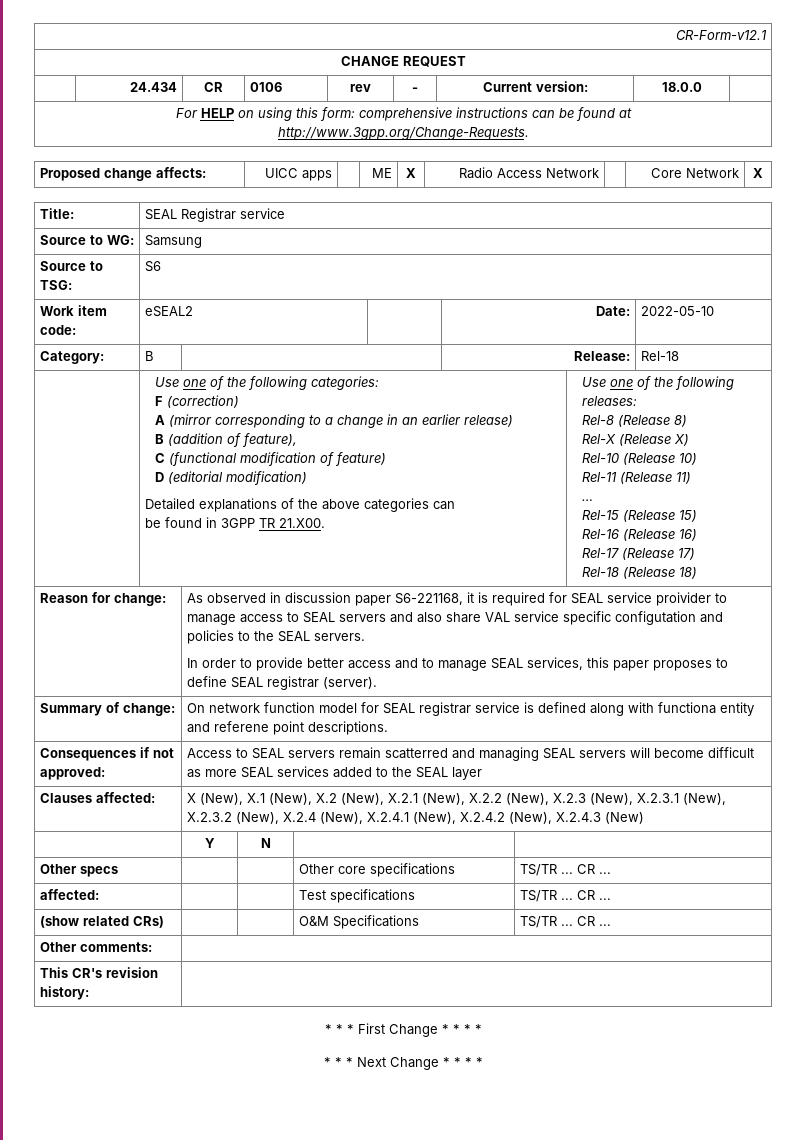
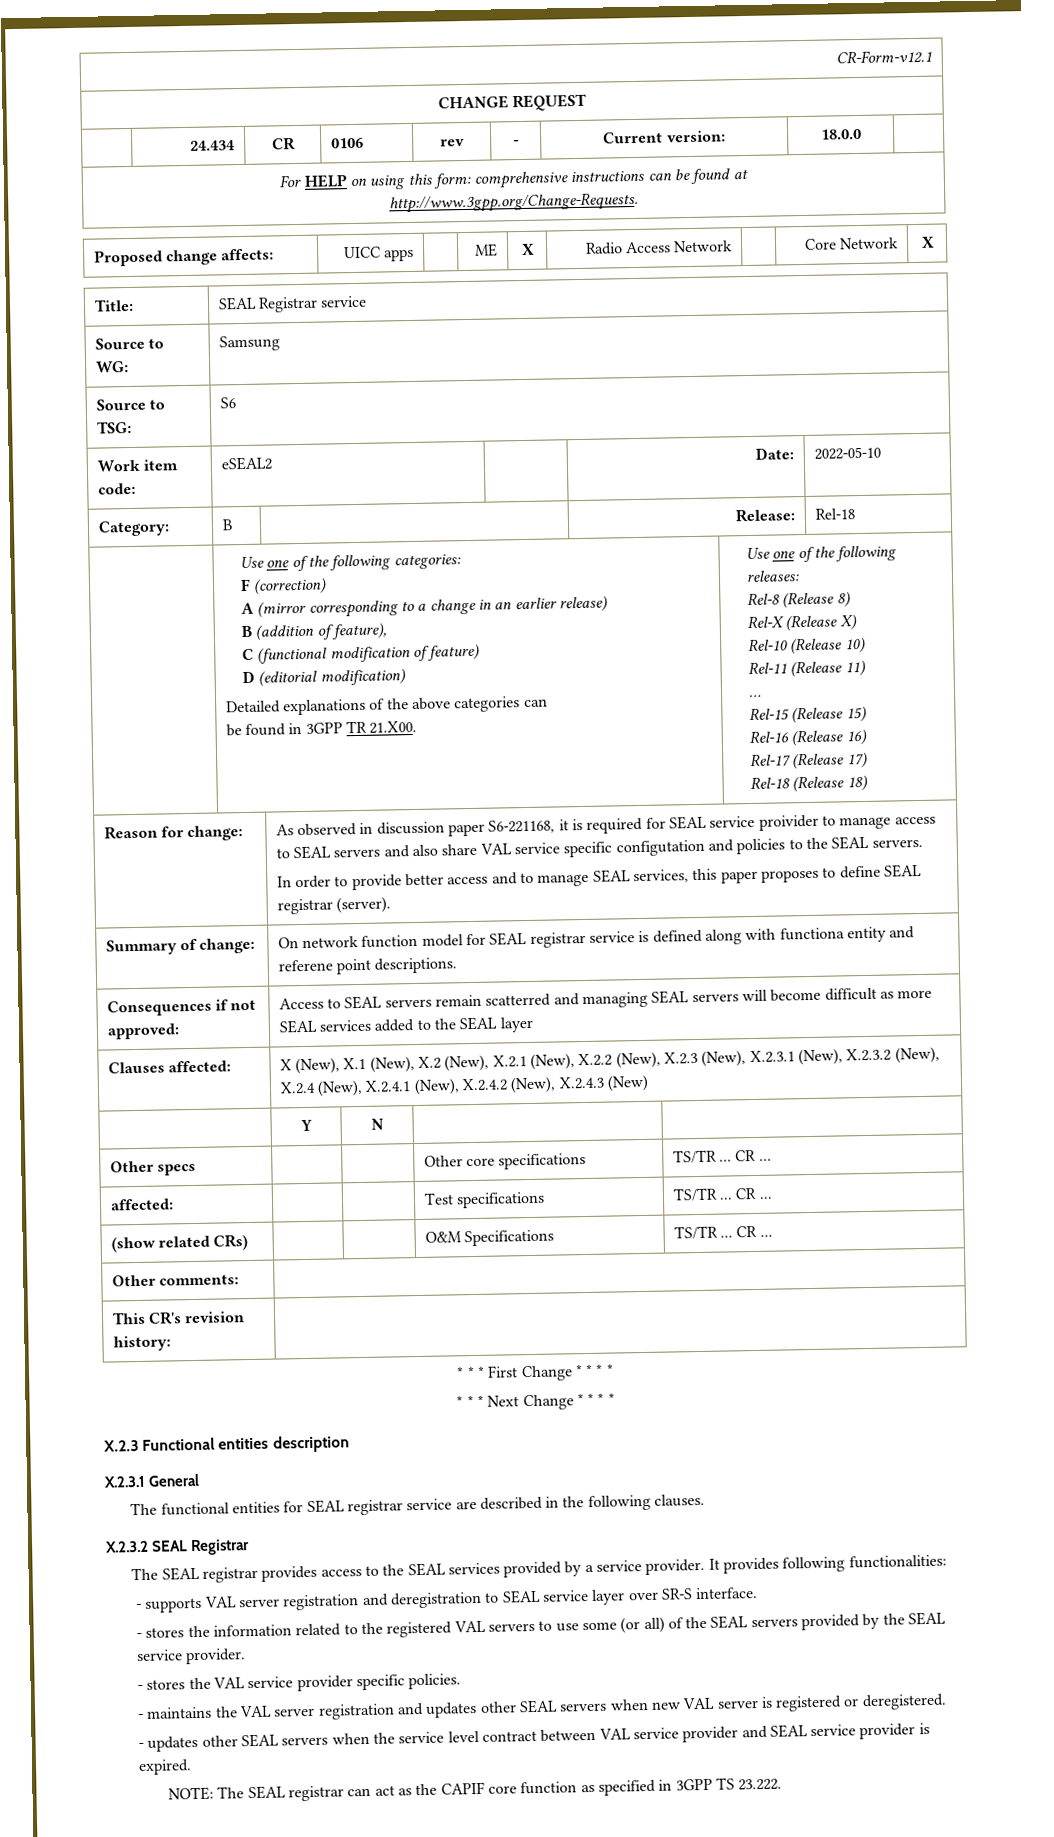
(483, 1062) none -> [103,1435,350,1453] [103,1473,201,1488] [130,1493,706,1516] [105,1539,251,1556] [131,1554,947,1583] [136,1586,759,1613] [136,1611,947,1639] [136,1648,247,1665] [137,1673,462,1692] [138,1693,947,1720] [138,1722,930,1752] [138,1759,193,1776] [168,1777,783,1802] // X.2.3 Functional entities description // X.2.3.1 General // The functional entities for SEAL registrar service are described in the following clauses. // X.2.3.2 SEAL Registrar // The SEAL registrar provides access to the SEAL services provided by a service provider. It provides following functionalities: // - supports VAL server registration and deregistration to SEAL service layer over SR-S interface. // - stores the information related to the registered VAL servers to use some (or all) of the SEAL servers provided by the SEAL service provider. // - stores the VAL service provider specific policies. // - maintains the VAL server registration and updates other SEAL servers when new VAL server is registered or deregistered. // - updates other SEAL servers when the service level contract between VAL service provider and SEAL service provider is expired. // NOTE: The SEAL registrar can act as the CAPIF core function as specified in 3GPP TS 23.222.

